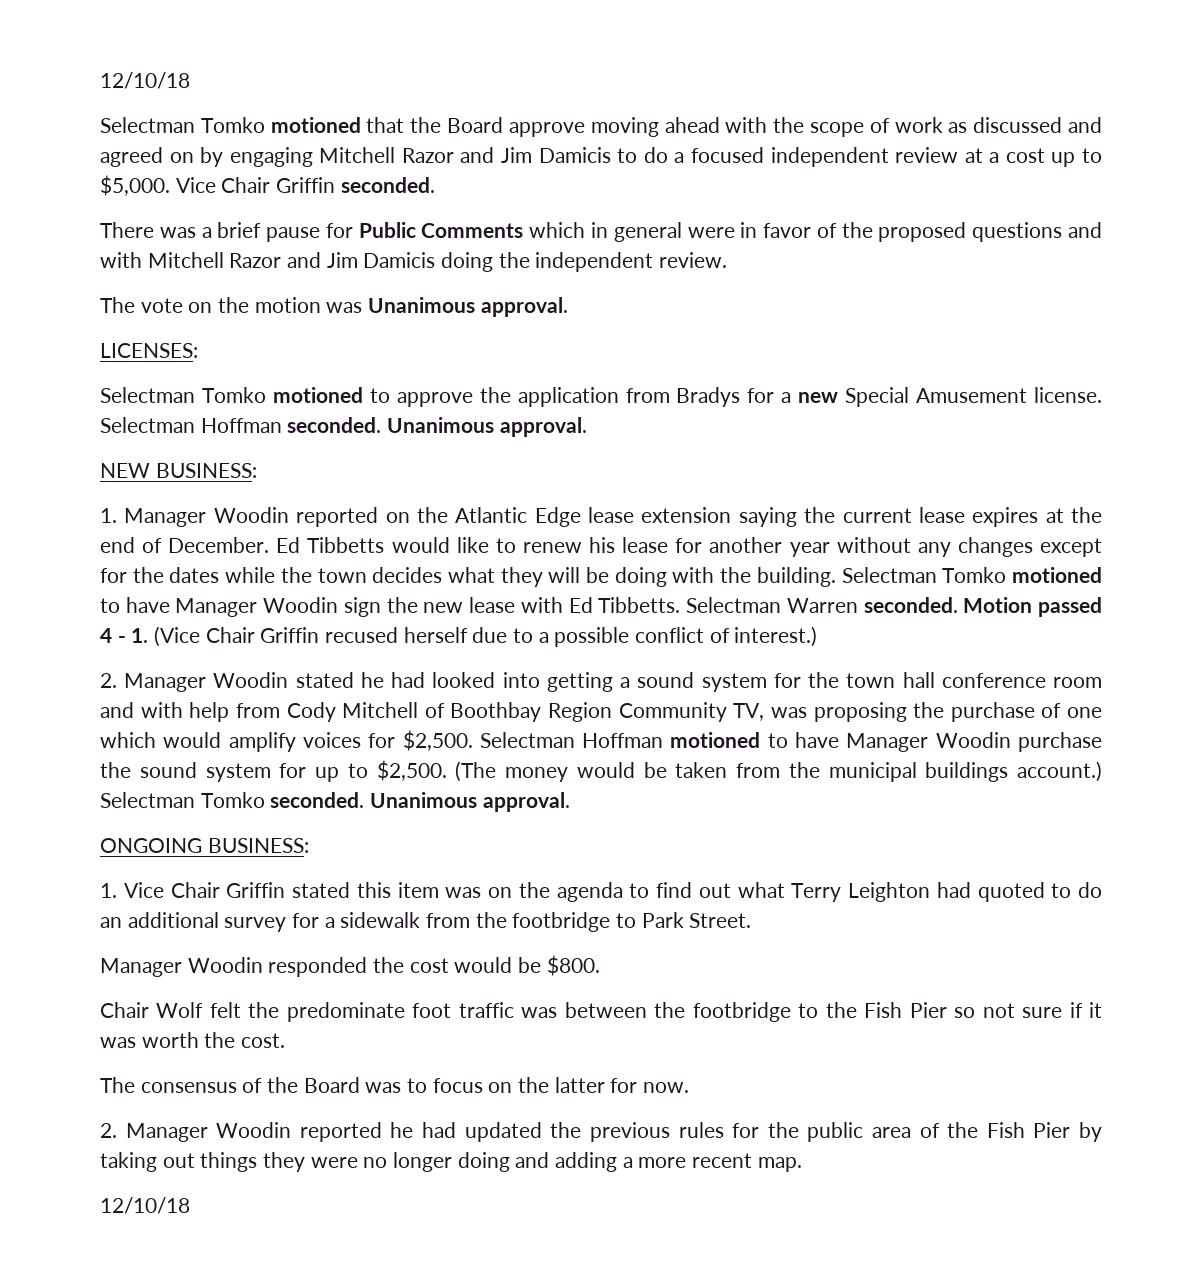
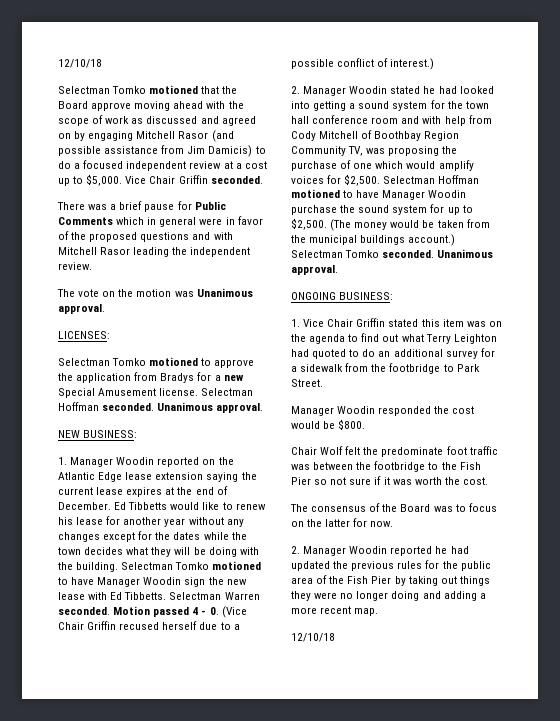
[401,147,611,163] Razor and Jim Damicis -> [178,130,234,142] [58,145,253,157] Rasor (and possible assistance from Jim Damicis)
[229,252,494,272] Razor and Jim Damicis doing -> [100,247,170,257] Rasor leading
[131,628,149,643] 1. -> [209,607,219,615] 0.

